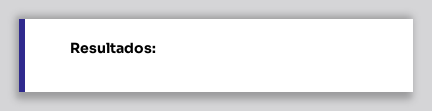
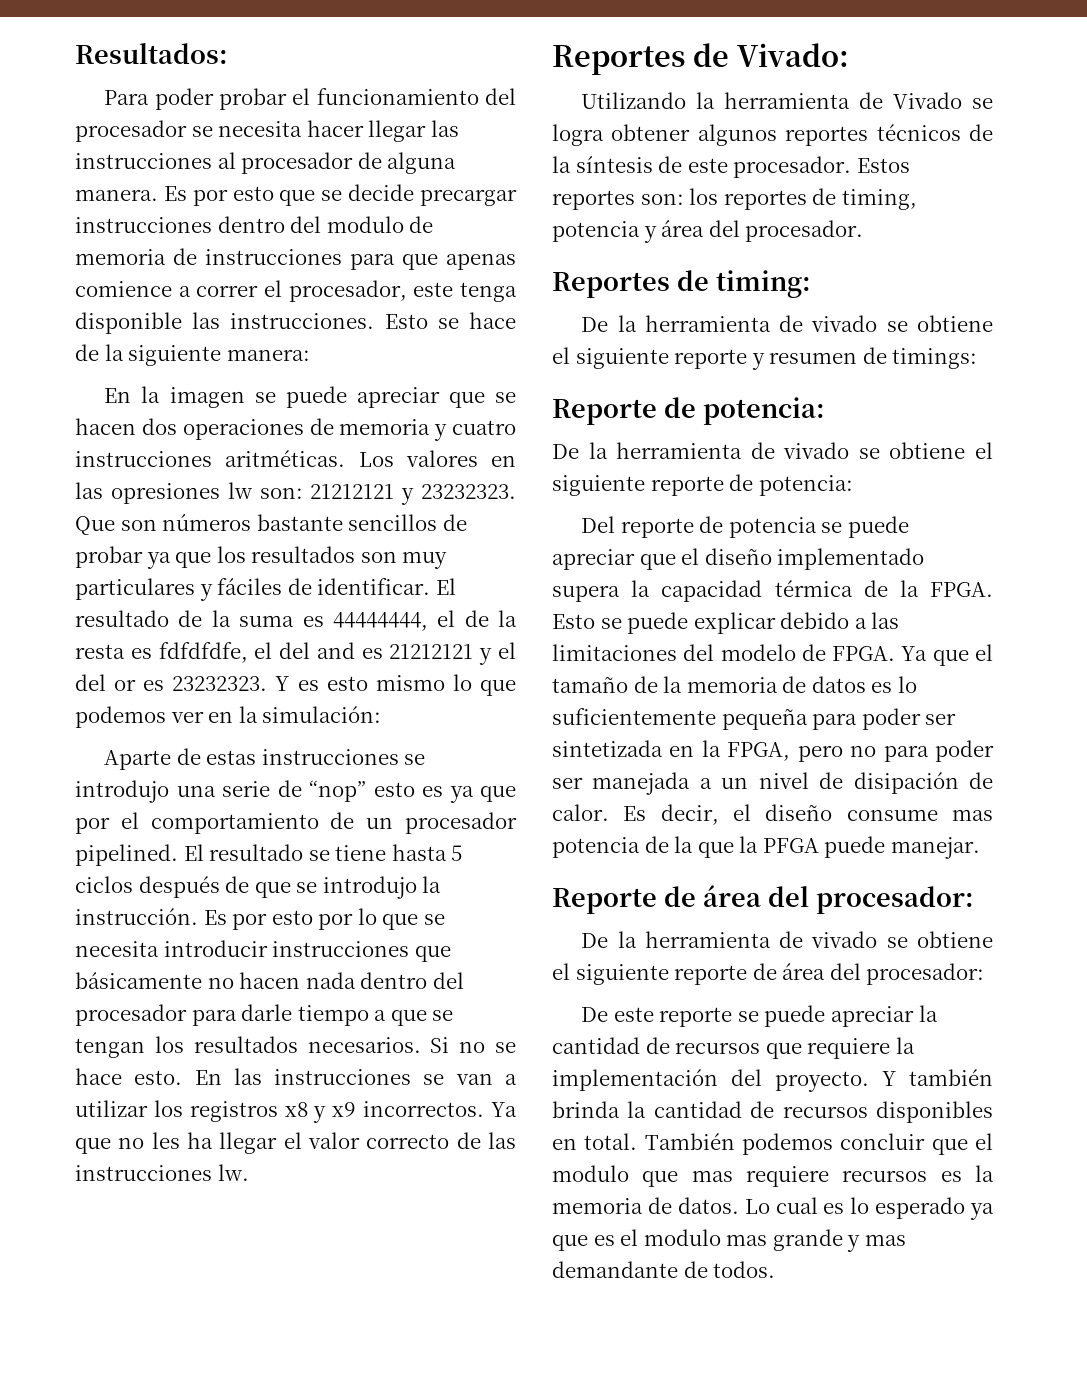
(156, 48) none -> [104,88,516,110] [75,120,459,142] [75,152,457,174] [75,184,517,206] [75,216,434,233] [75,248,516,270] [75,280,517,302] [75,312,516,334] [75,344,310,366] [104,386,516,408] [75,418,516,441] [75,450,516,467] [75,482,516,505] [75,513,467,535] [75,546,448,569] [75,578,456,601] [75,610,517,631] [75,642,516,665] [75,674,516,696] [75,706,382,728] [104,748,426,770] [75,780,516,803] [75,812,517,834] [75,844,463,866] [75,876,442,899] [75,908,445,930] [75,940,451,962] [75,972,464,989] [75,1004,454,1026] [75,1036,516,1058] [75,1068,517,1085] [75,1100,517,1123] [75,1132,516,1154] [75,1164,249,1181] [552,43,849,75] [581,92,993,109] [552,124,993,146] [552,156,910,178] [552,188,917,210] [552,220,864,243] [552,270,811,298] [581,315,993,332] [552,347,978,370] [552,397,825,425] [552,442,993,459] [552,474,853,496] [581,516,909,538] [552,548,925,570] [552,580,993,602] [552,612,900,634] [552,644,993,666] [552,676,917,693] [552,708,957,730] [552,740,994,762] [552,772,993,795] [552,804,993,825] [552,836,980,859] [552,885,974,914] [581,931,993,948] [552,963,985,985] [581,1005,938,1027] [552,1037,915,1059] [552,1069,993,1092] [552,1101,993,1123] [552,1133,993,1155] [552,1165,994,1187] [552,1197,994,1220] [552,1229,906,1252] [552,1261,776,1278] // Para poder probar el funcionamiento del procesador se necesita hacer llegar las instrucciones al procesador de alguna manera. Es por esto que se decide precargar instrucciones dentro del modulo de memoria de instrucciones para que apenas comience a correr el procesador, este tenga disponible las instrucciones. Esto se hace de la siguiente manera: // En la imagen se puede apreciar que se hacen dos operaciones de memoria y cuatro instrucciones aritméticas. Los valores en las opresiones lw son: 21212121 y 23232323. Que son números bastante sencillos de probar ya que los resultados son muy particulares y fáciles de identificar. El resultado de la suma es 44444444, el de la resta es fdfdfdfe, el del and es 21212121 y el del or es 23232323. Y es esto mismo lo que podemos ver en la simulación: // Aparte de estas instrucciones se introdujo una serie de “nop” esto es ya que por el comportamiento de un procesador pipelined. El resultado se tiene hasta 5 ciclos después de que se introdujo la instrucción. Es por esto por lo que se necesita introducir instrucciones que básicamente no hacen nada dentro del procesador para darle tiempo a que se tengan los resultados necesarios. Si no se hace esto. En las instrucciones se van a utilizar los registros x8 y x9 incorrectos. Ya que no les ha llegar el valor correcto de las instrucciones lw. // Reportes de Vivado: // Utilizando la herramienta de Vivado se logra obtener algunos reportes técnicos de la síntesis de este procesador. Estos reportes son: los reportes de timing, potencia y área del procesador. // Reportes de timing: // De la herramienta de vivado se obtiene el siguiente reporte y resumen de timings: // Reporte de potencia: // De la herramienta de vivado se obtiene el siguiente reporte de potencia: // Del reporte de potencia se puede apreciar que el diseño implementado supera la capacidad térmica de la FPGA. Esto se puede explicar debido a las limitaciones del modelo de FPGA. Ya que el tamaño de la memoria de datos es lo suficientemente pequeña para poder ser sintetizada en la FPGA, pero no para poder ser manejada a un nivel de disipación de calor. Es decir, el diseño consume mas potencia de la que la PFGA puede manejar. // Reporte de área del procesador: // De la herramienta de vivado se obtiene el siguiente reporte de área del procesador: // De este reporte se puede apreciar la cantidad de recursos que requiere la implementación del proyecto. Y también brinda la cantidad de recursos disponibles en total. También podemos concluir que el modulo que mas requiere recursos es la memoria de datos. Lo cual es lo esperado ya que es el modulo mas grande y mas demandante de todos.

